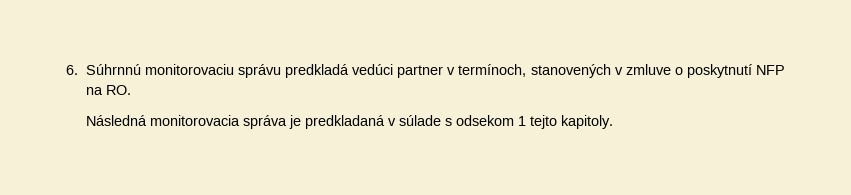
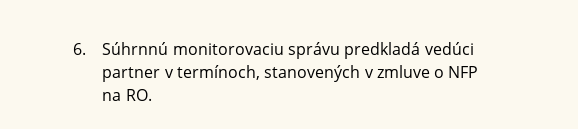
[686,64,752,78] poskytnutí -> (445, 73) none
[85,115,613,129] // Následná monitorovacia správa je predkladaná v súlade s odsekom 1 tejto kapitoly. -> (152, 95) none

